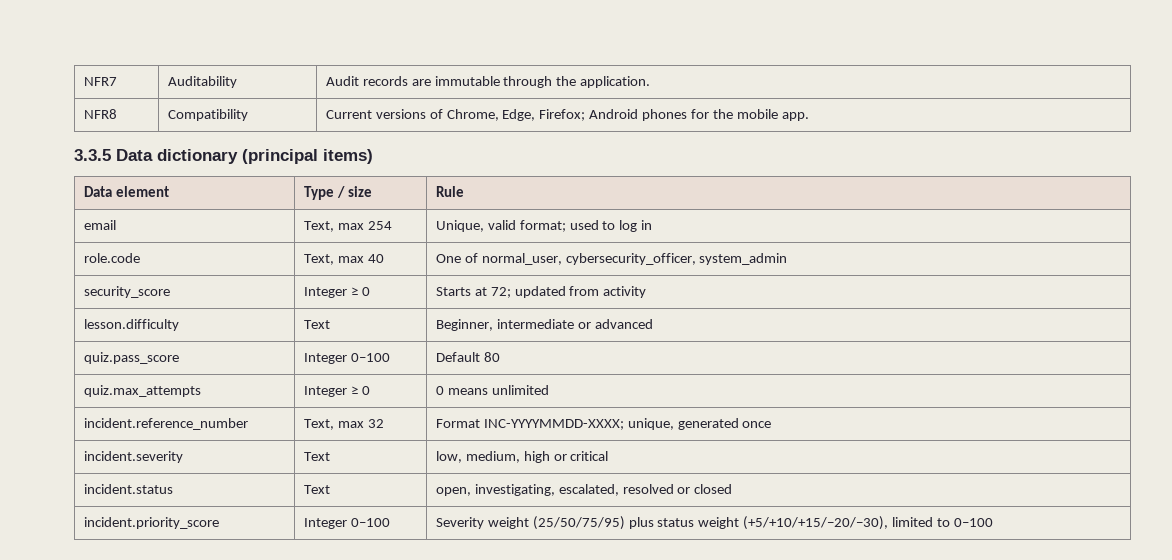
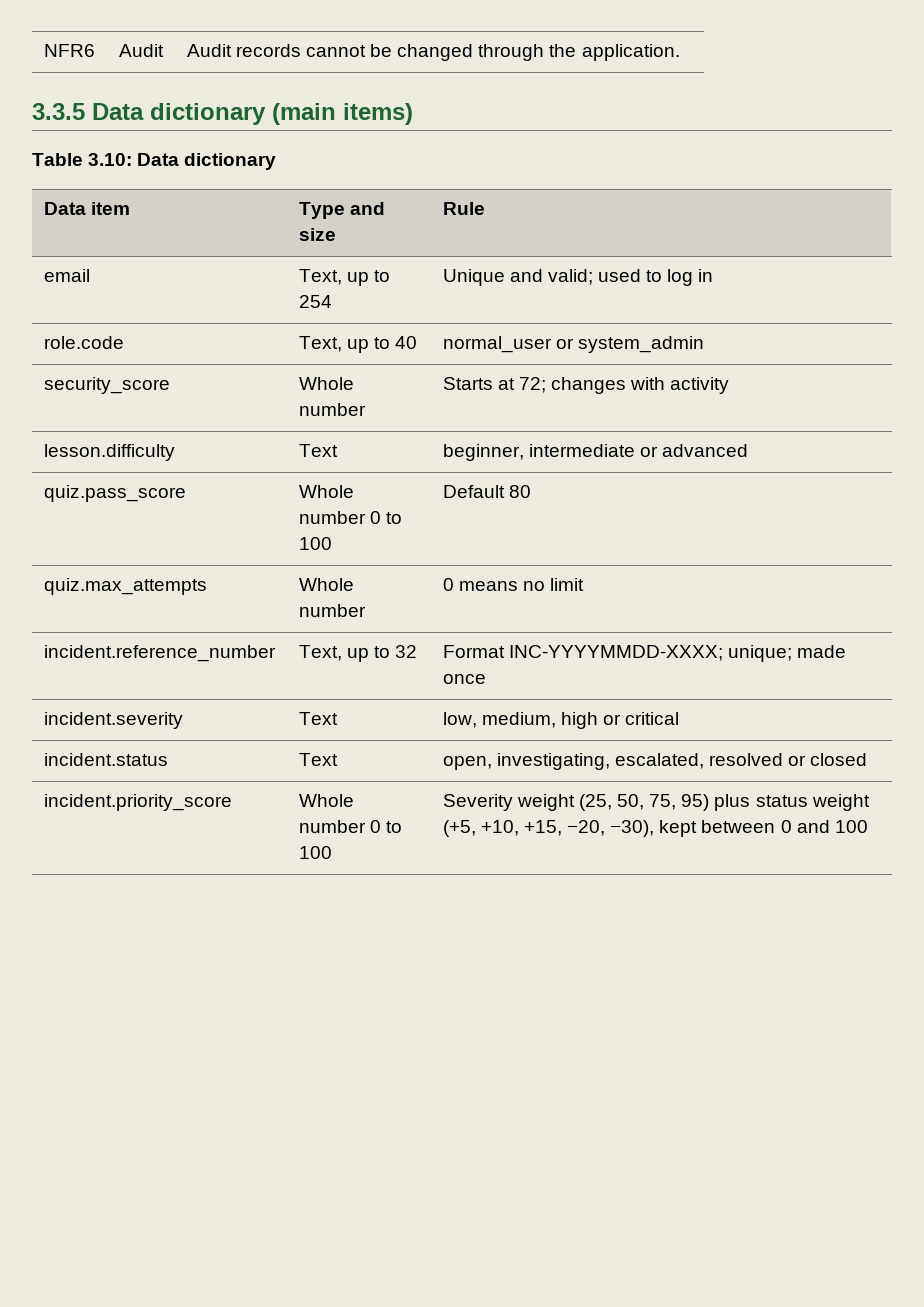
[83,77,117,86] [167,76,237,88] NFR7 | Auditability -> [43,44,95,57] [118,44,164,57] NFR6 | Audit
[411,76,500,86] are immutable -> [305,44,474,61] cannot be changed
[83,109,117,119] [167,109,248,121] [325,109,809,121] // NFR8 | Compatibility | Current versions of Chrome, Edge, Firefox; Android phones for the mobile app. -> (680, 52) none
[242,149,318,164] (principal -> [272,103,336,125] (main
[83,186,169,197] // Data element -> [32,153,277,170] [43,202,130,215] // Table 3.10: Data dictionary // Data item
[336,186,345,198] / -> [349,202,385,215] and
[337,223,364,230] max -> [346,270,390,286] up to
[435,220,566,232] Unique, valid format; -> [442,269,593,286] Unique and valid;
[337,256,364,263] max -> [346,337,390,353] up to
[435,253,696,265] One of normal_user, cybersecurity_officer, -> [442,336,574,353] normal_user or
[303,287,370,298] Integer ≥ 0 -> [298,377,354,390] [298,403,366,416] Whole number
[514,286,600,298] updated from -> [551,377,666,394] changes with
[435,319,493,331] Beginner, -> [442,444,524,461] beginner,
[303,353,390,364] Integer 0–100 -> [298,485,354,498] [298,511,402,524] [298,537,332,550] Whole number 0 to 100
[303,386,370,397] Integer ≥ 0 -> [298,578,354,591] [298,604,366,617] Whole number
[491,385,549,395] unlimited -> [522,578,585,591] no limit
[337,421,364,428] max -> [346,646,390,662] up to
[627,418,739,430] unique, generated -> [727,645,847,662] unique; made
[303,518,390,529] [435,516,994,530] Integer 0–100 | Severity weight (25/50/75/95) plus status weight (+5/+10/+15/−20/−30), limited to 0–100 -> [298,794,354,807] [298,820,402,833] [298,846,332,859] [442,794,870,811] [442,820,868,837] Whole number 0 to 100 | Severity weight (25, 50, 75, 95) plus status weight (+5, +10, +15, −20, −30), kept between 0 and 100

